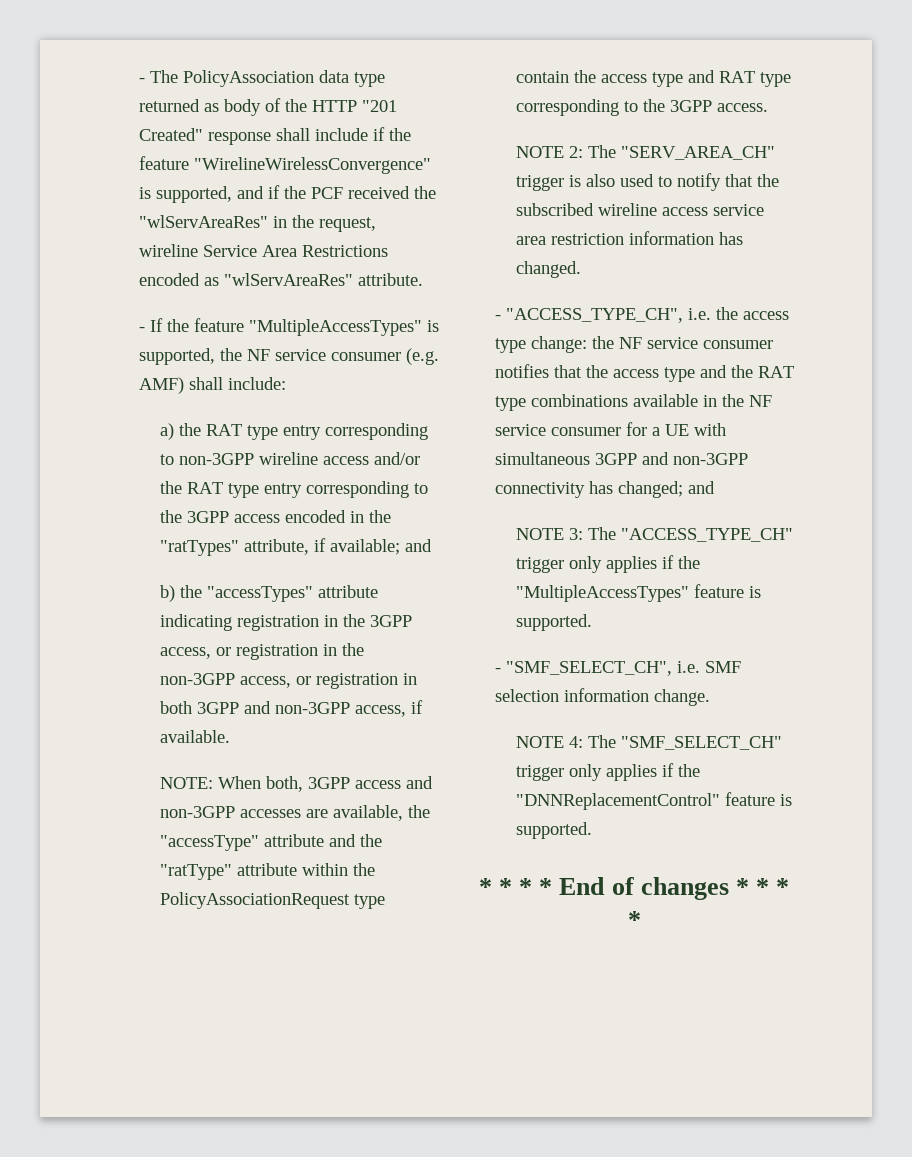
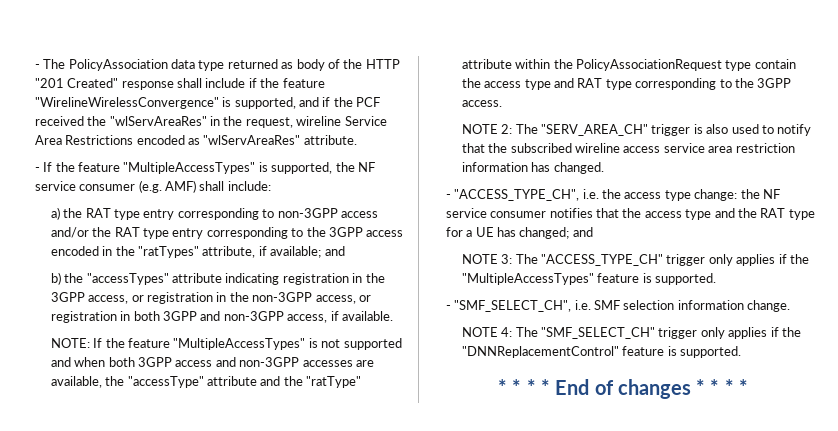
[258,452,318,465] wireline -> (338, 213) none
[217,776,303,792] When both, -> [93,338,402,350] [50,357,135,367] If the feature "MultipleAccessTypes" is not supported and when both
[530,394,772,407] [494,422,726,436] [494,452,748,465] [494,482,585,498] combinations available in the NF service consumer for a UE with simultaneous 3GPP and non-3GPP connectivity -> [445,227,494,237] for a UE

